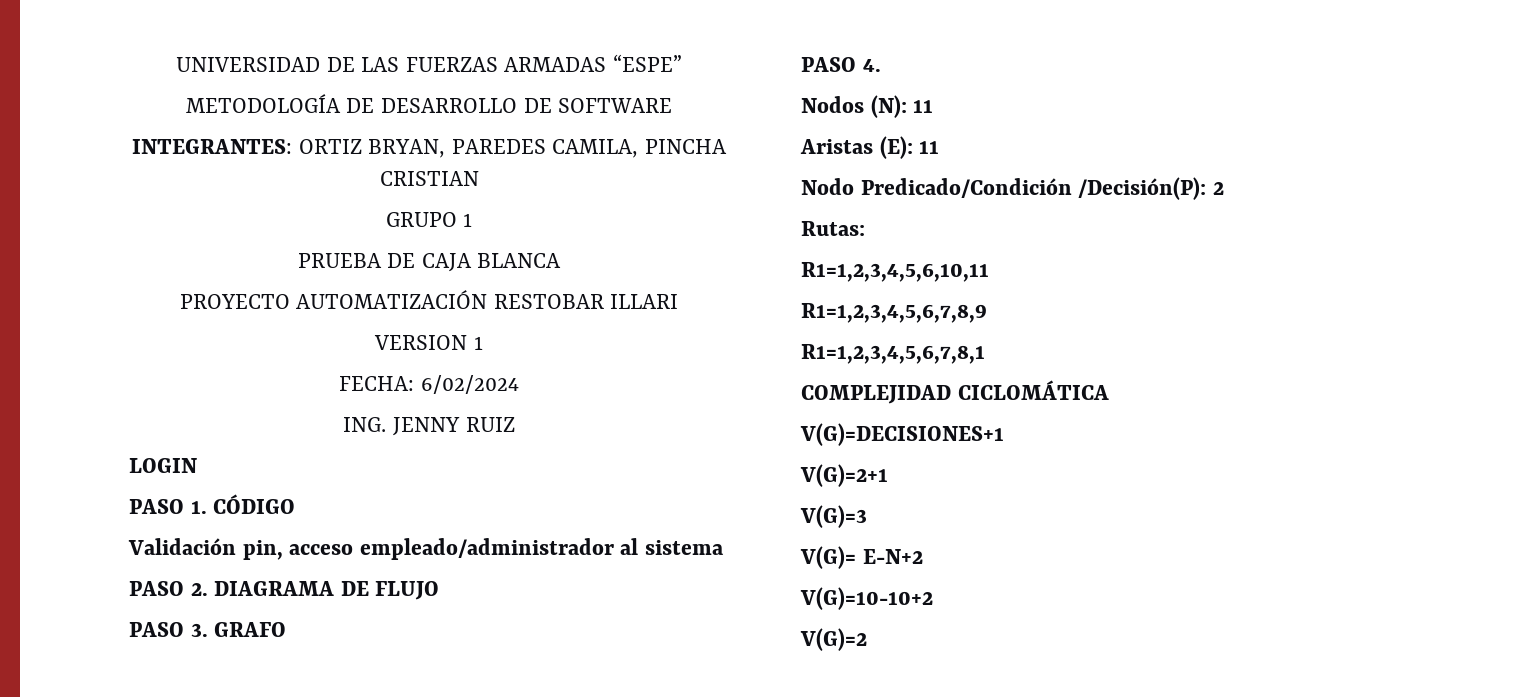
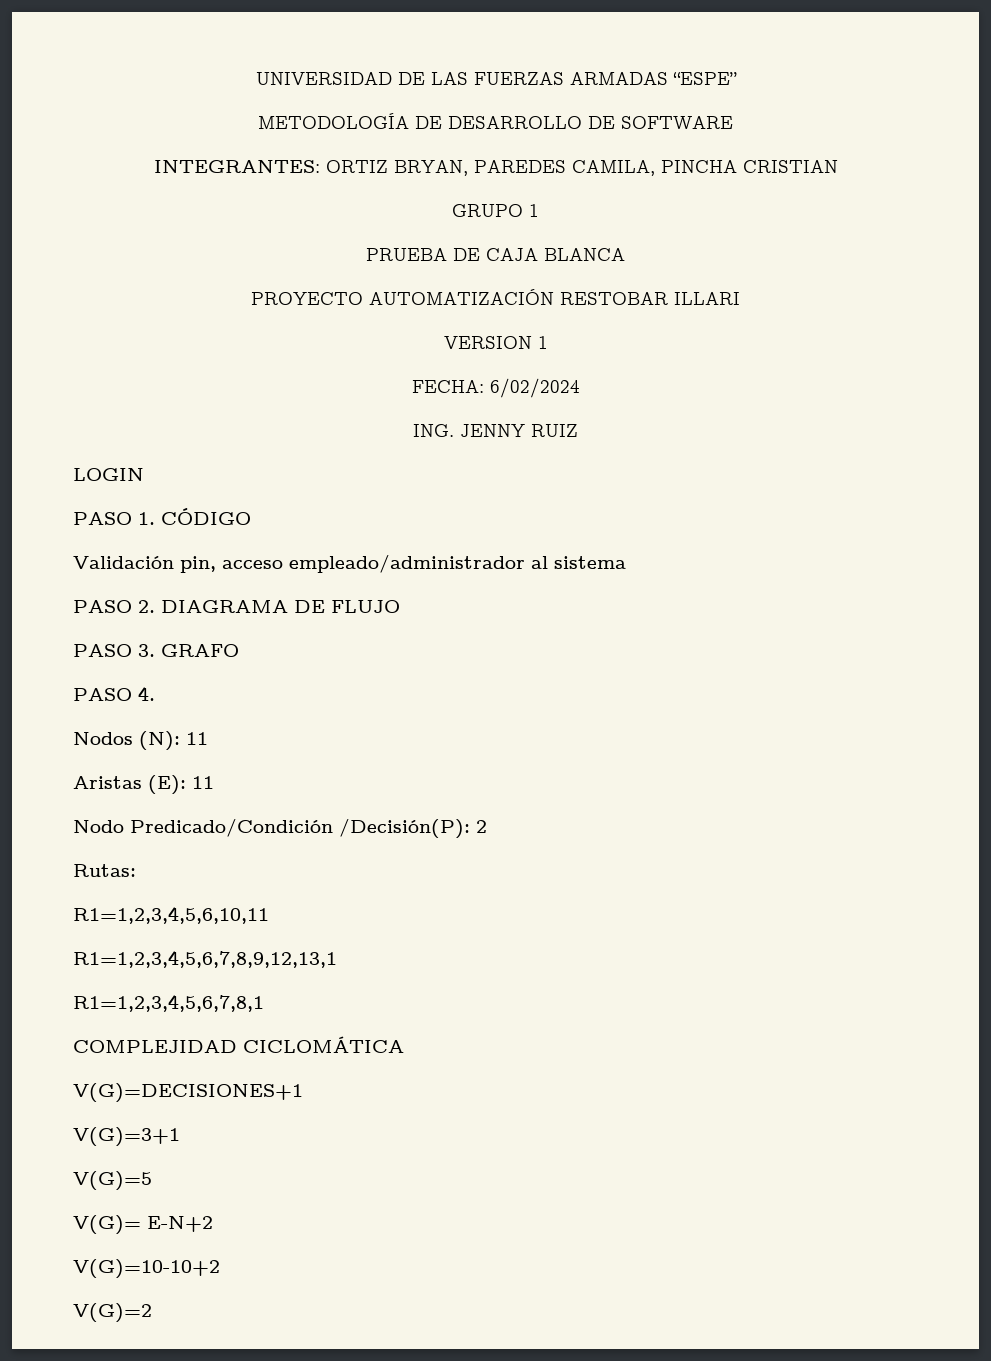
[801,303,987,323] R1=1,2,3,4,5,6,7,8,9 -> [73,950,337,968] R1=1,2,3,4,5,6,7,8,9,12,13,1
[800,464,888,487] [800,505,867,528] V(G)=2+1 // V(G)=3 -> [73,1127,180,1147] [73,1171,152,1191] V(G)=3+1 // V(G)=5

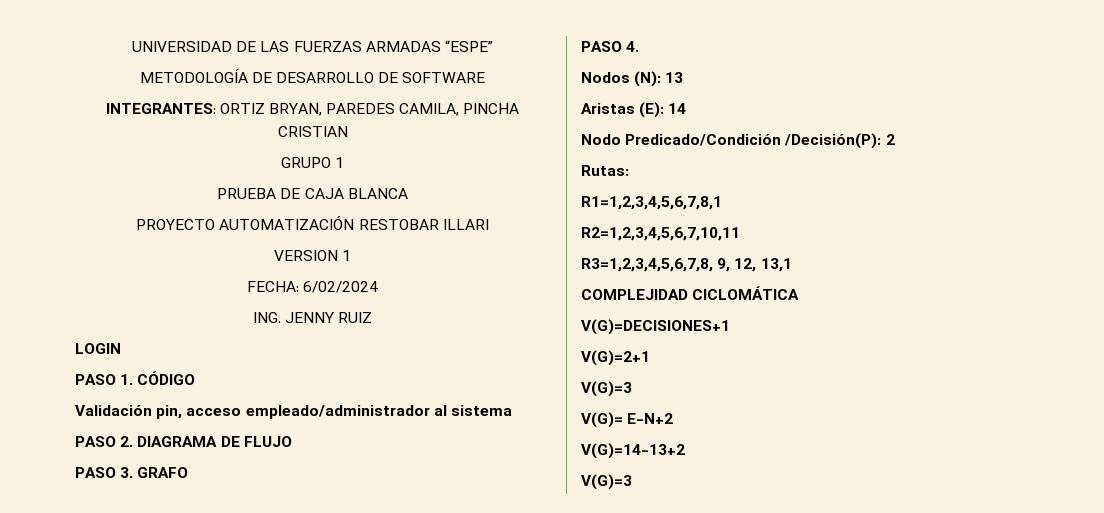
[186,732,208,745] 11 -> [665,72,684,83] 13
[192,776,214,789] 11 -> [668,103,687,114] 14
[73,906,269,924] [73,950,337,968] [73,994,264,1012] R1=1,2,3,4,5,6,10,11 // R1=1,2,3,4,5,6,7,8,9,12,13,1 // R1=1,2,3,4,5,6,7,8,1 -> [581,196,722,210] [581,227,740,241] [581,258,792,272] R1=1,2,3,4,5,6,7,8,1 // R2=1,2,3,4,5,6,7,10,11 // R3=1,2,3,4,5,6,7,8, 9, 12, 13,1
[73,1127,180,1147] [73,1171,152,1191] V(G)=3+1 // V(G)=5 -> [581,350,650,366] [581,381,632,397] V(G)=2+1 // V(G)=3
[73,1259,220,1279] [73,1303,152,1323] V(G)=10-10+2 // V(G)=2 -> [581,443,685,459] [581,474,632,490] V(G)=14-13+2 // V(G)=3

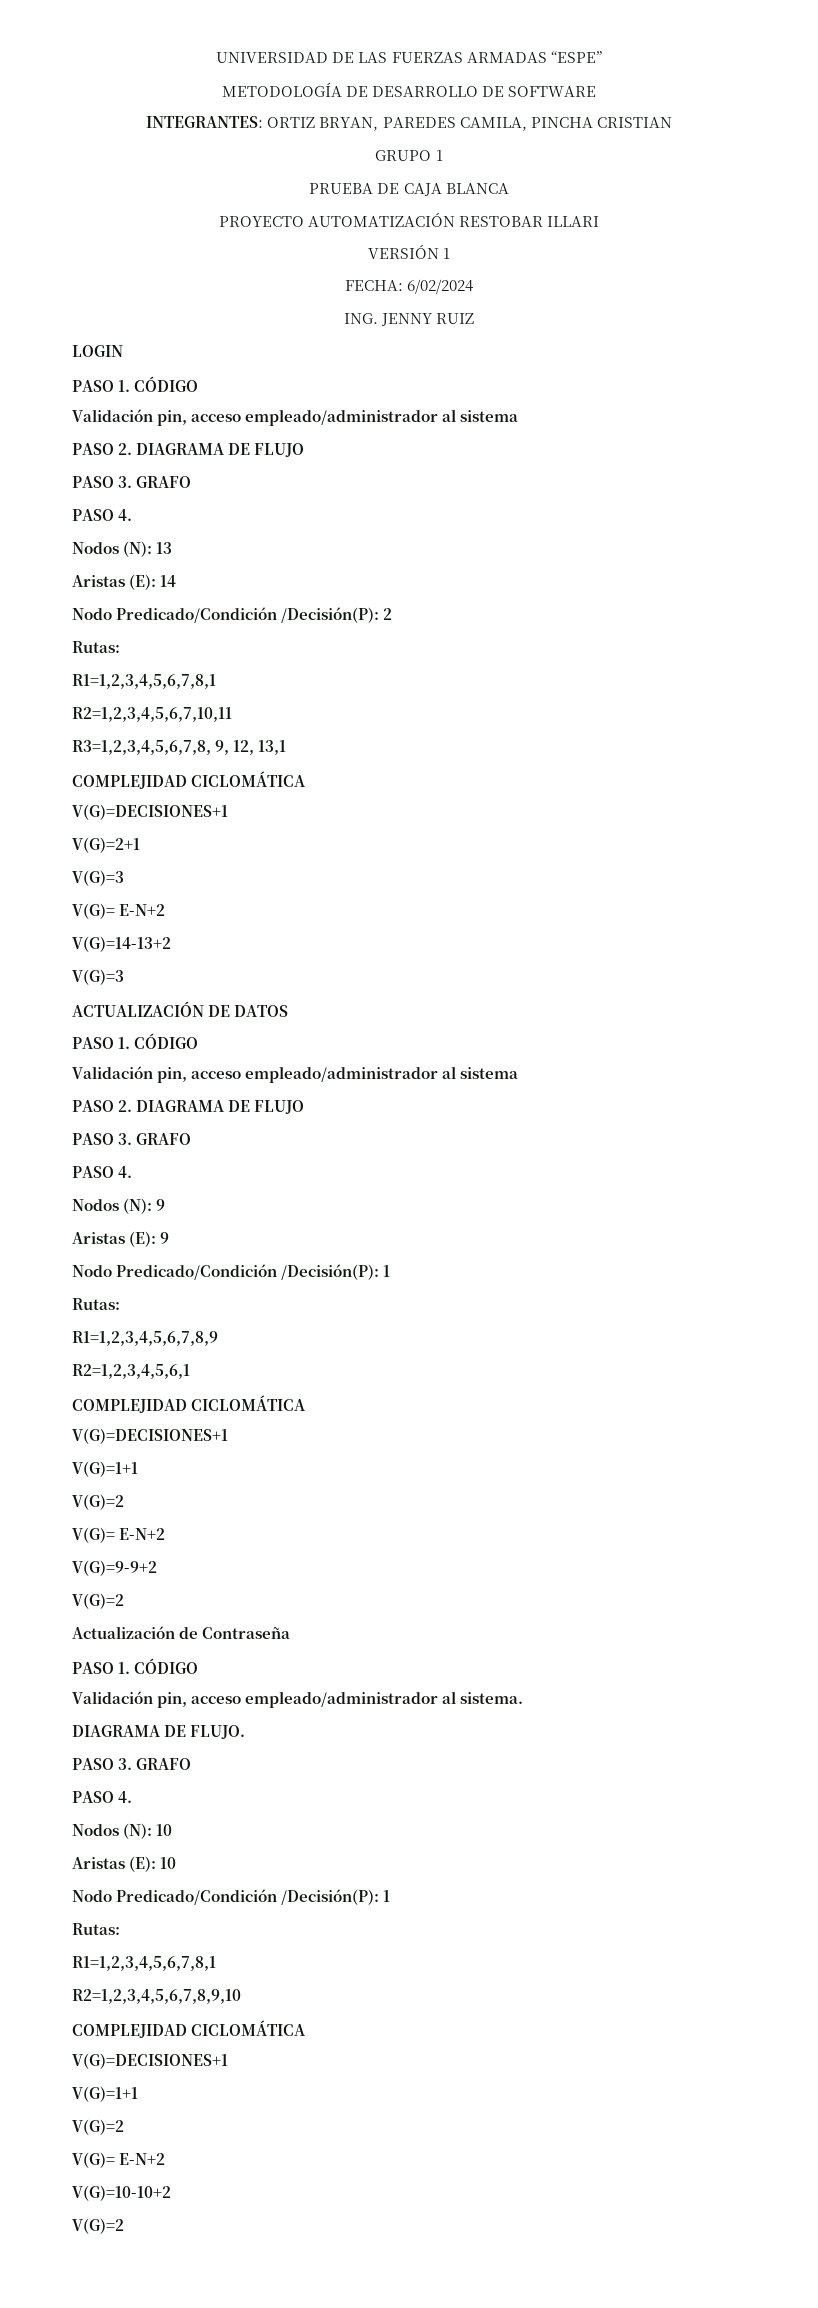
[273,250,338,261] VERSION -> [367,245,439,259] VERSIÓN
(632, 482) none -> [72,1001,289,1017] [72,1033,199,1049] [72,1066,519,1083] [72,1100,305,1114] [72,1133,192,1145] [72,1166,133,1178] [72,1198,166,1214] [72,1231,170,1247] [72,1264,391,1280] [72,1298,120,1310] [72,1331,218,1346] [72,1364,190,1379] [72,1395,307,1413] [72,1428,228,1444] [72,1461,138,1477] [72,1494,124,1510] [72,1527,166,1543] [72,1560,157,1576] [72,1593,124,1609] [72,1626,291,1639] [72,1658,199,1674] [72,1691,524,1708] [72,1725,246,1739] [72,1758,192,1770] [72,1791,133,1803] [72,1823,173,1839] [72,1856,177,1872] [72,1889,391,1905] [72,1923,120,1935] [72,1956,216,1971] [72,1989,241,2004] [72,2020,307,2038] [72,2053,228,2069] [72,2086,138,2102] [72,2119,124,2135] [72,2152,166,2168] [72,2185,171,2201] [72,2218,124,2234] // ACTUALIZACIÓN DE DATOS // PASO 1. CÓDIGO // Validación pin, acceso empleado/administrador al sistema // PASO 2. DIAGRAMA DE FLUJO // PASO 3. GRAFO // PASO 4. // Nodos (N): 9 // Aristas (E): 9 // Nodo Predicado/Condición /Decisión(P): 1 // Rutas: // R1=1,2,3,4,5,6,7,8,9 // R2=1,2,3,4,5,6,1 // COMPLEJIDAD CICLOMÁTICA // V(G)=DECISIONES+1 // V(G)=1+1 // V(G)=2 // V(G)= E-N+2 // V(G)=9-9+2 // V(G)=2 // Actualización de Contraseña // PASO 1. CÓDIGO // Validación pin, acceso empleado/administrador al sistema. // DIAGRAMA DE FLUJO. // PASO 3. GRAFO // PASO 4. // Nodos (N): 10 // Aristas (E): 10 // Nodo Predicado/Condición /Decisión(P): 1 // Rutas: // R1=1,2,3,4,5,6,7,8,1 // R2=1,2,3,4,5,6,7,8,9,10 // COMPLEJIDAD CICLOMÁTICA // V(G)=DECISIONES+1 // V(G)=1+1 // V(G)=2 // V(G)= E-N+2 // V(G)=10-10+2 // V(G)=2

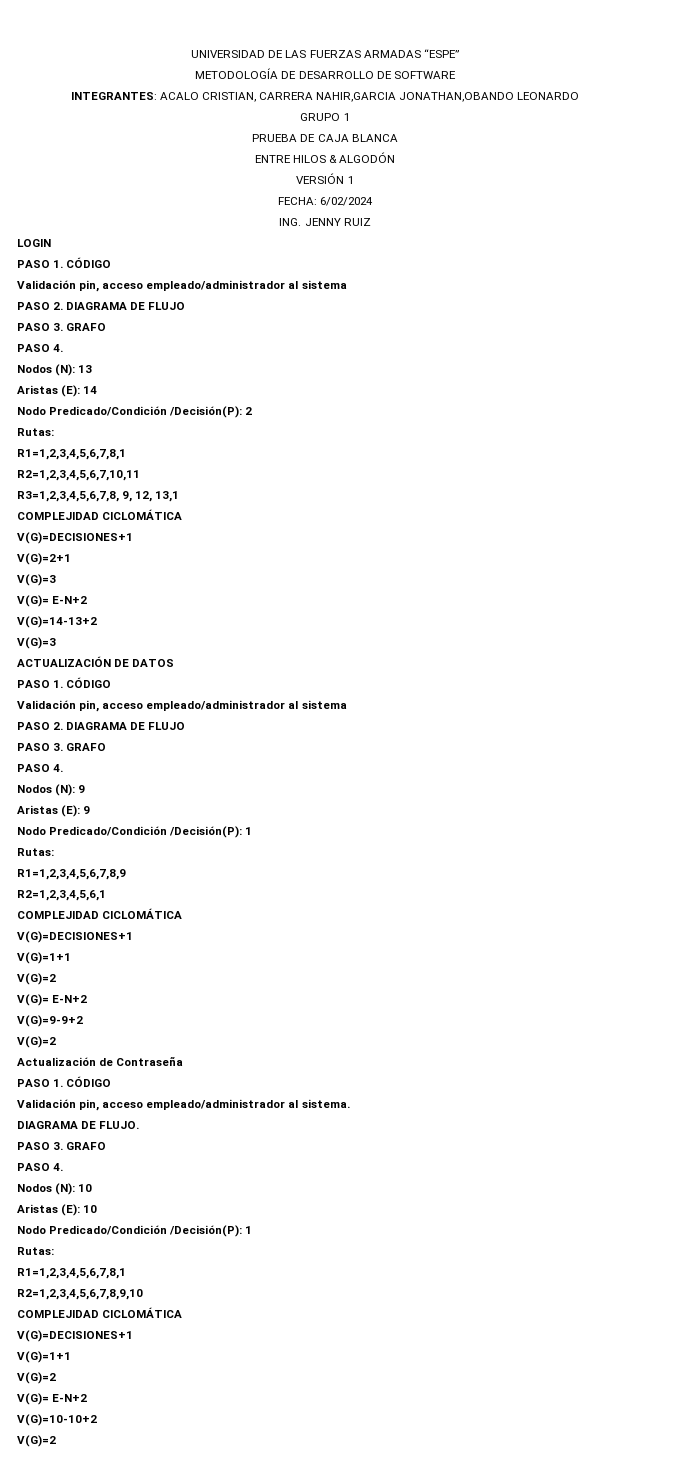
[267,117,672,131] ORTIZ BRYAN, PAREDES CAMILA, PINCHA CRISTIAN -> [159,92,580,102] ACALO CRISTIAN, CARRERA NAHIR,GARCIA JONATHAN,OBANDO LEONARDO
[218,213,600,227] PROYECTO AUTOMATIZACIÓN RESTOBAR ILLARI -> [254,152,396,163] ENTRE HILOS & ALGODÓN

